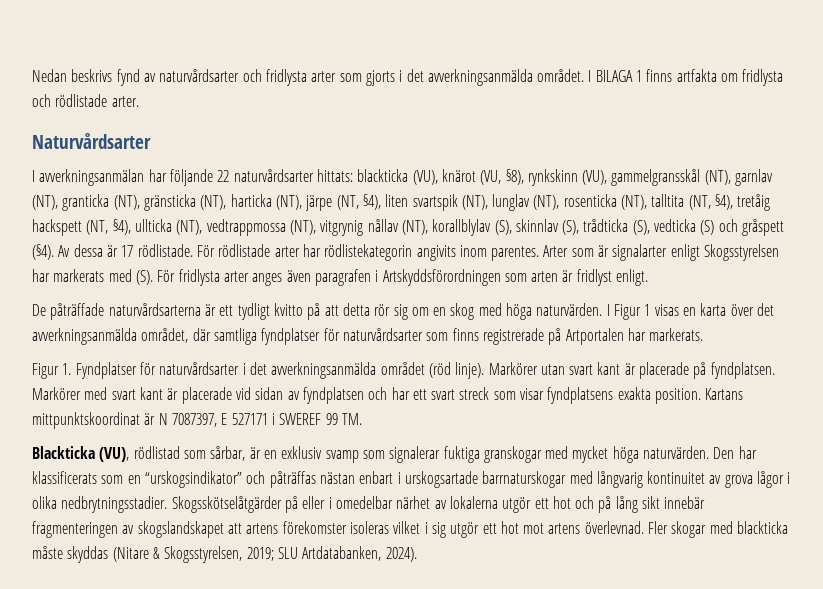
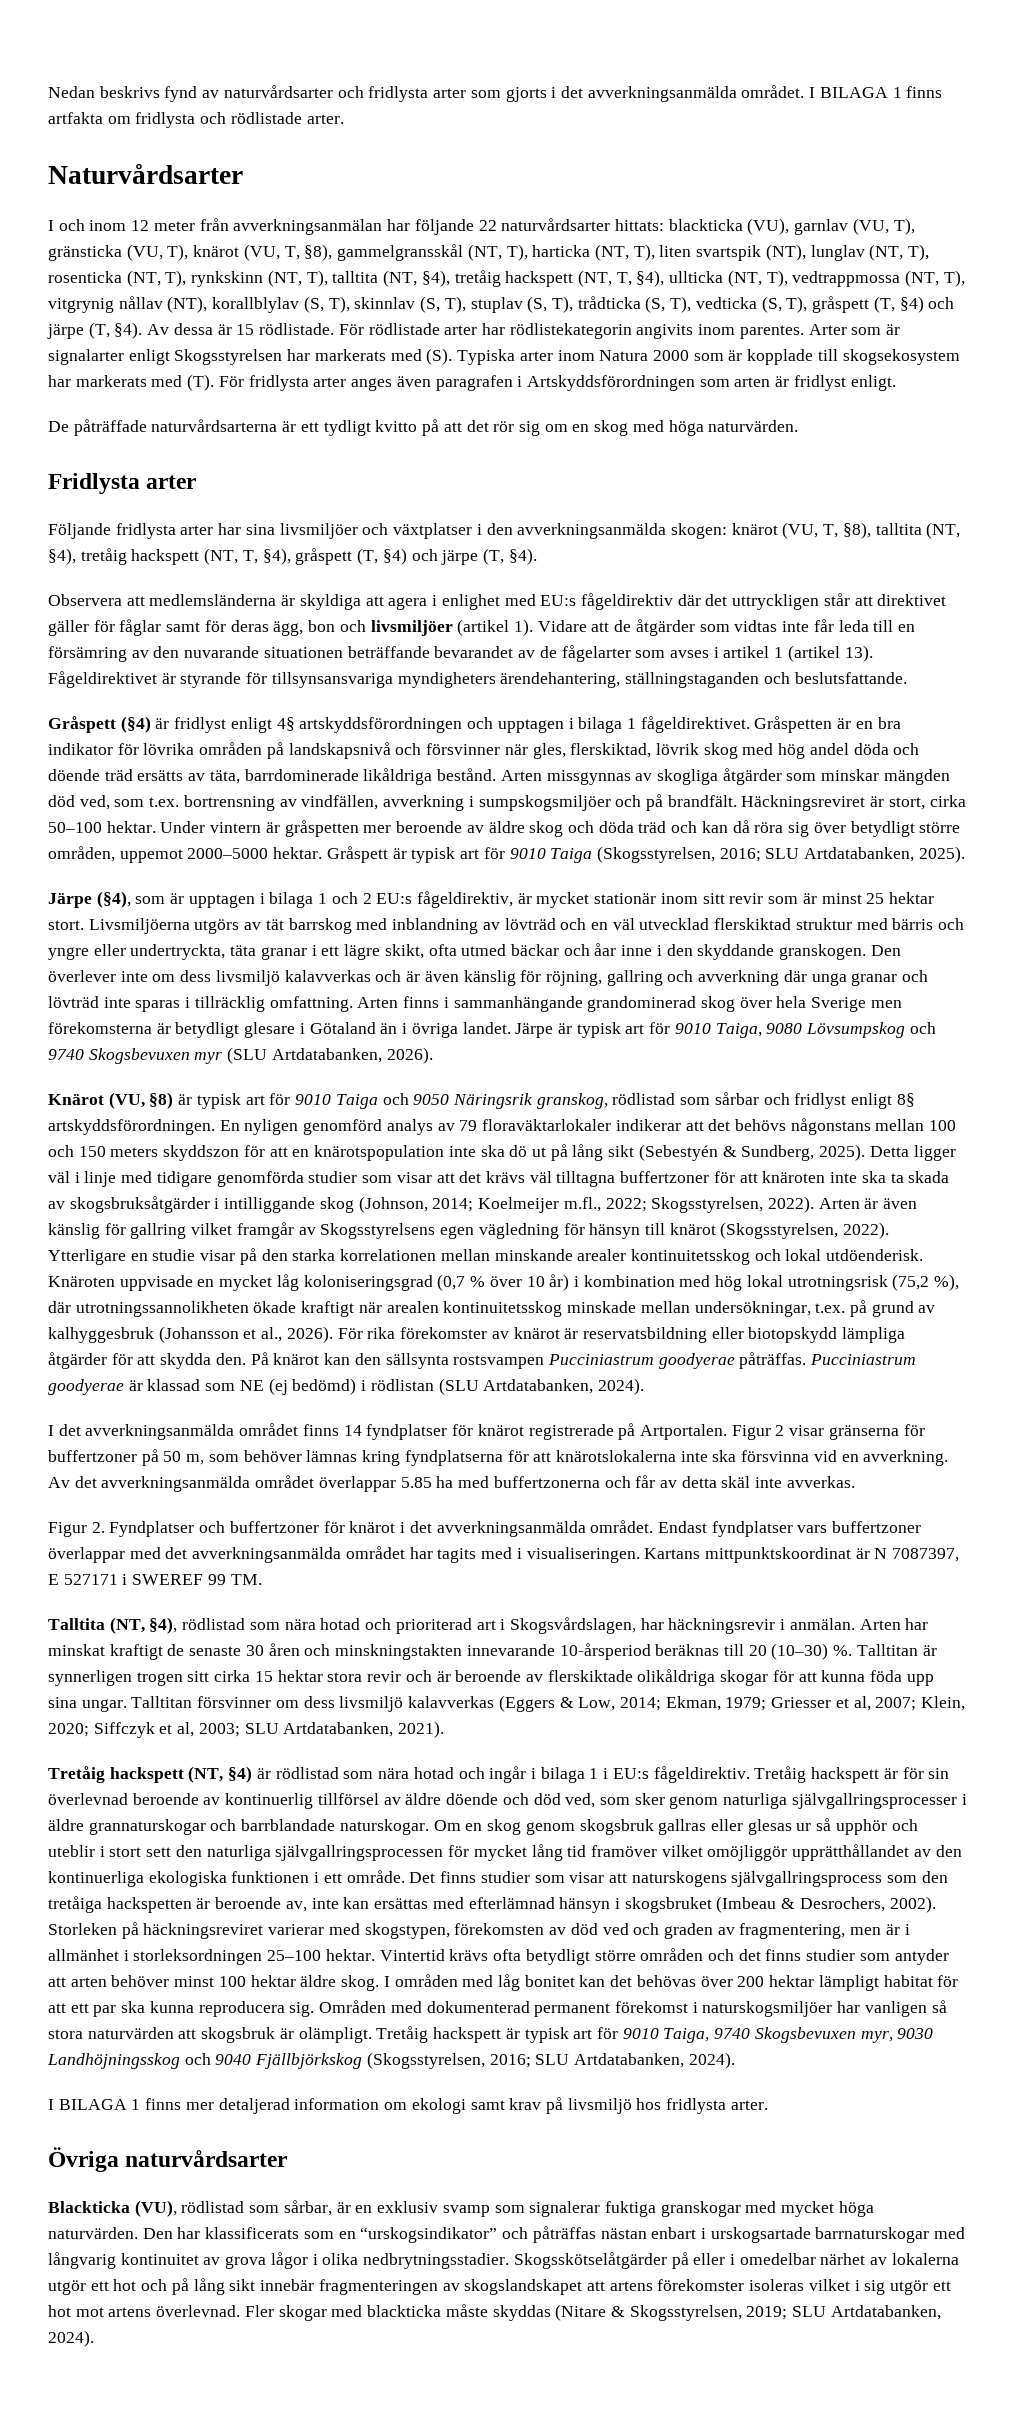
(35, 176) none -> [58,218,229,231] och inom 12 meter från
[441,169,774,186] [32,194,771,211] [32,219,109,236] knärot (VU, §8), rynkskinn (VU), gammelgransskål (NT), garnlav (NT), granticka (NT), gränsticka (NT), harticka (NT), järpe (NT, §4), liten svartspik (NT), lunglav (NT), rosenticka (NT), talltita (NT, §4), tretåig hackspett (NT, -> [794,218,915,235] [48,244,930,261] [48,270,632,287] garnlav (VU, T), gränsticka (VU, T), knärot (VU, T, §8), gammelgransskål (NT, T), harticka (NT, T), liten svartspik (NT), lunglav (NT, T), rosenticka (NT, T), rynkskinn (NT, T), talltita (NT, §4), tretåig hackspett (NT, T,
[176,219,785,236] [32,244,54,260] (NT), vedtrappmossa (NT), vitgrynig nållav (NT), korallblylav (S), skinnlav (S), trådticka (S), vedticka (S) och gråspett (§4). -> [727,270,965,287] [48,296,955,313] [47,322,143,339] (NT, T), vedtrappmossa (NT, T), vitgrynig nållav (NT), korallblylav (S, T), skinnlav (S, T), stuplav (S, T), trådticka (S, T), vedticka (S, T), gråspett (T, §4) och järpe (T, §4).
[121,245,134,257] 17 -> [236,324,255,335] 15
(153, 277) none -> [457,349,960,365] [48,374,215,391] Typiska arter inom Natura 2000 som är kopplade till skogsekosystem har markerats med (T).
[342,303,370,316] detta -> [466,420,489,432] det
[606,303,775,320] [32,328,704,345] [32,362,775,379] [32,387,702,404] I Figur 1 visas en karta över det avverkningsanmälda området, där samtliga fyndplatser för naturvårdsarter som finns registrerade på Artportalen har markerats. // Figur 1. Fyndplatser för naturvårdsarter i det avverkningsanmälda området (röd linje). Markörer utan svart kant är placerade på fyndplatsen. Markörer med svart kant är placerade vid sidan av fyndplatsen och har ett svart streck som visar fyndplatsens exakta position. -> [48,473,197,494] [48,522,961,539] [48,548,537,565] [48,593,947,610] [48,619,915,636] [48,645,873,662] [48,671,907,688] [48,716,901,733] [48,742,920,759] [48,768,950,785] [48,794,966,811] [48,820,961,837] [48,846,965,863] [48,891,934,908] [48,918,965,934] [48,943,901,960] [48,970,929,986] [48,996,902,1012] [48,1022,936,1038] [48,1047,433,1064] [48,1092,915,1109] [48,1118,957,1135] [48,1144,956,1161] [48,1171,950,1187] [48,1196,918,1213] [48,1222,890,1239] [48,1248,924,1265] [48,1274,960,1291] [48,1300,936,1317] [48,1326,906,1343] [48,1352,917,1369] [48,1378,644,1395] [48,1423,925,1440] [48,1449,949,1466] [48,1475,855,1492] [48,1520,922,1537] [48,1546,640,1563] // Fridlysta arter // Följande fridlysta arter har sina livsmiljöer och växtplatser i den avverkningsanmälda skogen: knärot (VU, T, §8), talltita (NT, §4), tretåig hackspett (NT, T, §4), gråspett (T, §4) och järpe (T, §4). // Observera att medlemsländerna är skyldiga att agera i enlighet med EU:s fågeldirektiv där det uttryckligen står att direktivet gäller för fåglar samt för deras ägg, bon och livsmiljöer (artikel 1). Vidare att de åtgärder som vidtas inte får leda till en försämring av den nuvarande situationen beträffande bevarandet av de fågelarter som avses i artikel 1 (artikel 13). Fågeldirektivet är styrande för tillsynsansvariga myndigheters ärendehantering, ställningstaganden och beslutsfattande. // Gråspett (§4) är fridlyst enligt 4§ artskyddsförordningen och upptagen i bilaga 1 fågeldirektivet. Gråspetten är en bra indikator för lövrika områden på landskapsnivå och försvinner när gles, flerskiktad, lövrik skog med hög andel döda och döende träd ersätts av täta, barrdominerade likåldriga bestånd. Arten missgynnas av skogliga åtgärder som minskar mängden död ved, som t.ex. bortrensning av vindfällen, avverkning i sumpskogsmiljöer och på brandfält. Häckningsreviret är stort, cirka 50–100 hektar. Under vintern är gråspetten mer beroende av äldre skog och döda träd och kan då röra sig över betydligt större områden, uppemot 2000–5000 hektar. Gråspett är typisk art för 9010 Taiga (Skogsstyrelsen, 2016; SLU Artdatabanken, 2025). // Järpe (§4), som är upptagen i bilaga 1 och 2 EU:s fågeldirektiv, är mycket stationär inom sitt revir som är minst 25 hektar stort. Livsmiljöerna utgörs av tät barrskog med inblandning av lövträd och en väl utvecklad flerskiktad struktur med bärris och yngre eller undertryckta, täta granar i ett lägre skikt, ofta utmed bäckar och åar inne i den skyddande granskogen. Den överlever inte om dess livsmiljö kalavverkas och är även känslig för röjning, gallring och avverkning där unga granar och lövträd inte sparas i tillräcklig omfattning. Arten finns i sammanhängande grandominerad skog över hela Sverige men förekomsterna är betydligt glesare i Götaland än i övriga landet. Järpe är typisk art för 9010 Taiga, 9080 Lövsumpskog och 9740 Skogsbevuxen myr (SLU Artdatabanken, 2026). // Knärot (VU, §8) är typisk art för 9010 Taiga och 9050 Näringsrik granskog, rödlistad som sårbar och fridlyst enligt 8§ artskyddsförordningen. En nyligen genomförd analys av 79 floraväktarlokaler indikerar att det behövs någonstans mellan 100 och 150 meters skyddszon för att en knärotspopulation inte ska dö ut på lång sikt (Sebestyén & Sundberg, 2025). Detta ligger väl i linje med tidigare genomförda studier som visar att det krävs väl tilltagna buffertzoner för att knäroten inte ska ta skada av skogsbruksåtgärder i intilliggande skog (Johnson, 2014; Koelmeijer m.fl., 2022; Skogsstyrelsen, 2022). Arten är även känslig för gallring vilket framgår av Skogsstyrelsens egen vägledning för hänsyn till knärot (Skogsstyrelsen, 2022). Ytterligare en studie visar på den starka korrelationen mellan minskande arealer kontinuitetsskog och lokal utdöenderisk. Knäroten uppvisade en mycket låg koloniseringsgrad (0,7 % över 10 år) i kombination med hög lokal utrotningsrisk (75,2 %), där utrotningssannolikheten ökade kraftigt när arealen kontinuitetsskog minskade mellan undersökningar, t.ex. på grund av kalhyggesbruk (Johansson et al., 2026). För rika förekomster av knärot är reservatsbildning eller biotopskydd lämpliga åtgärder för att skydda den. På knärot kan den sällsynta rostsvampen Pucciniastrum goodyerae påträffas. Pucciniastrum goodyerae är klassad som NE (ej bedömd) i rödlistan (SLU Artdatabanken, 2024). // I det avverkningsanmälda området finns 14 fyndplatser för knärot registrerade på Artportalen. Figur 2 visar gränserna för buffertzoner på 50 m, som behöver lämnas kring fyndplatserna för att knärotslokalerna inte ska försvinna vid en avverkning. Av det avverkningsanmälda området överlappar 5.85 ha med buffertzonerna och får av detta skäl inte avverkas. // Figur 2. Fyndplatser och buffertzoner för knärot i det avverkningsanmälda området. Endast fyndplatser vars buffertzoner överlappar med det avverkningsanmälda området har tagits med i visualiseringen.
(362, 419) none -> [48,1617,929,1634] [48,1643,937,1660] [48,1669,934,1686] [48,1695,966,1712] [48,1721,445,1738] [48,1766,950,1783] [48,1793,967,1809] [48,1818,918,1835] [48,1844,962,1861] [48,1870,948,1887] [48,1896,936,1913] [48,1922,910,1939] [48,1948,949,1965] [48,1974,959,1991] [48,2000,947,2017] [48,2026,934,2043] [47,2052,735,2069] [48,2097,768,2114] [48,2147,288,2172] // Talltita (NT, §4), rödlistad som nära hotad och prioriterad art i Skogsvårdslagen, har häckningsrevir i anmälan. Arten har minskat kraftigt de senaste 30 åren och minskningstakten innevarande 10-årsperiod beräknas till 20 (10–30) %. Talltitan är synnerligen trogen sitt cirka 15 hektar stora revir och är beroende av flerskiktade olikåldriga skogar för att kunna föda upp sina ungar. Talltitan försvinner om dess livsmiljö kalavverkas (Eggers & Low, 2014; Ekman, 1979; Griesser et al, 2007; Klein, 2020; Siffczyk et al, 2003; SLU Artdatabanken, 2021). // Tretåig hackspett (NT, §4) är rödlistad som nära hotad och ingår i bilaga 1 i EU:s fågeldirektiv. Tretåig hackspett är för sin överlevnad beroende av kontinuerlig tillförsel av äldre döende och död ved, som sker genom naturliga självgallringsprocesser i äldre grannaturskogar och barrblandade naturskogar. Om en skog genom skogsbruk gallras eller glesas ur så upphör och uteblir i stort sett den naturliga självgallringsprocessen för mycket lång tid framöver vilket omöjliggör upprätthållandet av den kontinuerliga ekologiska funktionen i ett område. Det finns studier som visar att naturskogens självgallringsprocess som den tretåiga hackspetten är beroende av, inte kan ersättas med efterlämnad hänsyn i skogsbruket (Imbeau & Desrochers, 2002). Storleken på häckningsreviret varierar med skogstypen, förekomsten av död ved och graden av fragmentering, men är i allmänhet i storleksordningen 25–100 hektar. Vintertid krävs ofta betydligt större områden och det finns studier som antyder att arten behöver minst 100 hektar äldre skog. I områden med låg bonitet kan det behövas över 200 hektar lämpligt habitat för att ett par ska kunna reproducera sig. Områden med dokumenterad permanent förekomst i naturskogsmiljöer har vanligen så stora naturvärden att skogsbruk är olämpligt. Tretåig hackspett är typisk art för 9010 Taiga, 9740 Skogsbevuxen myr, 9030 Landhöjningsskog och 9040 Fjällbjörkskog (Skogsstyrelsen, 2016; SLU Artdatabanken, 2024). // I BILAGA 1 finns mer detaljerad information om ekologi samt krav på livsmiljö hos fridlysta arter. // Övriga naturvårdsarter

